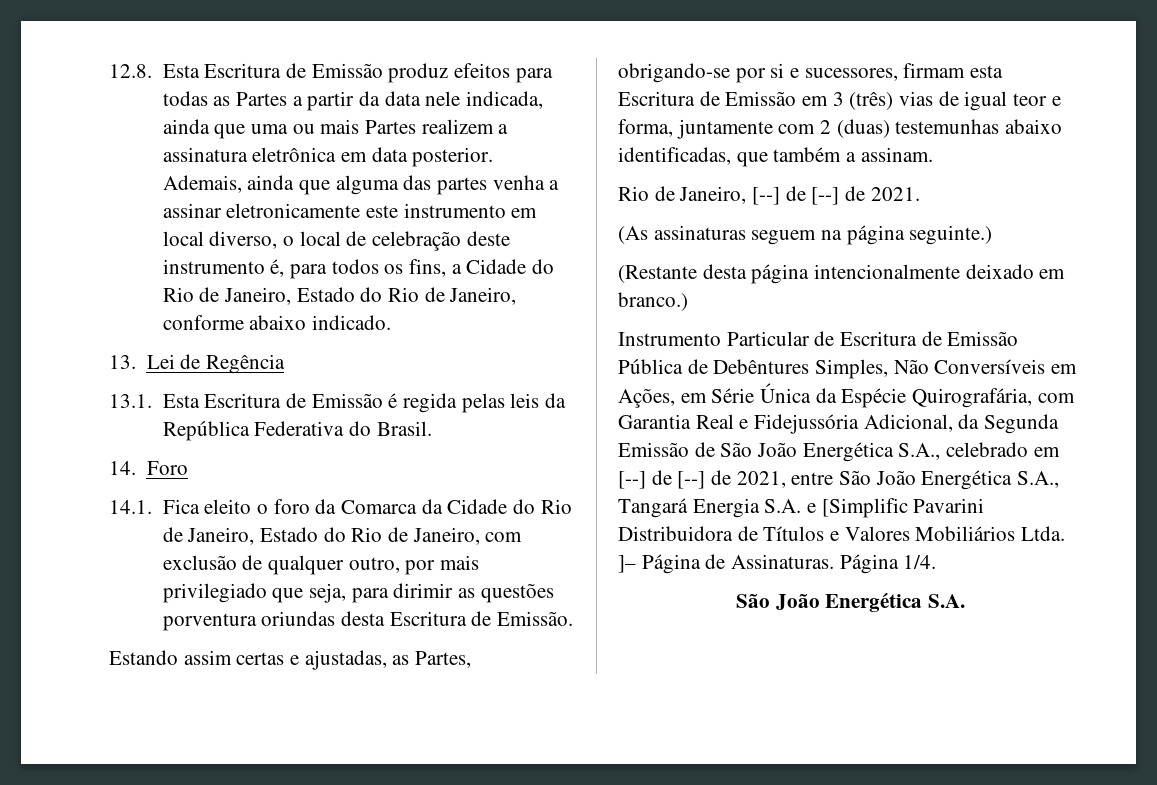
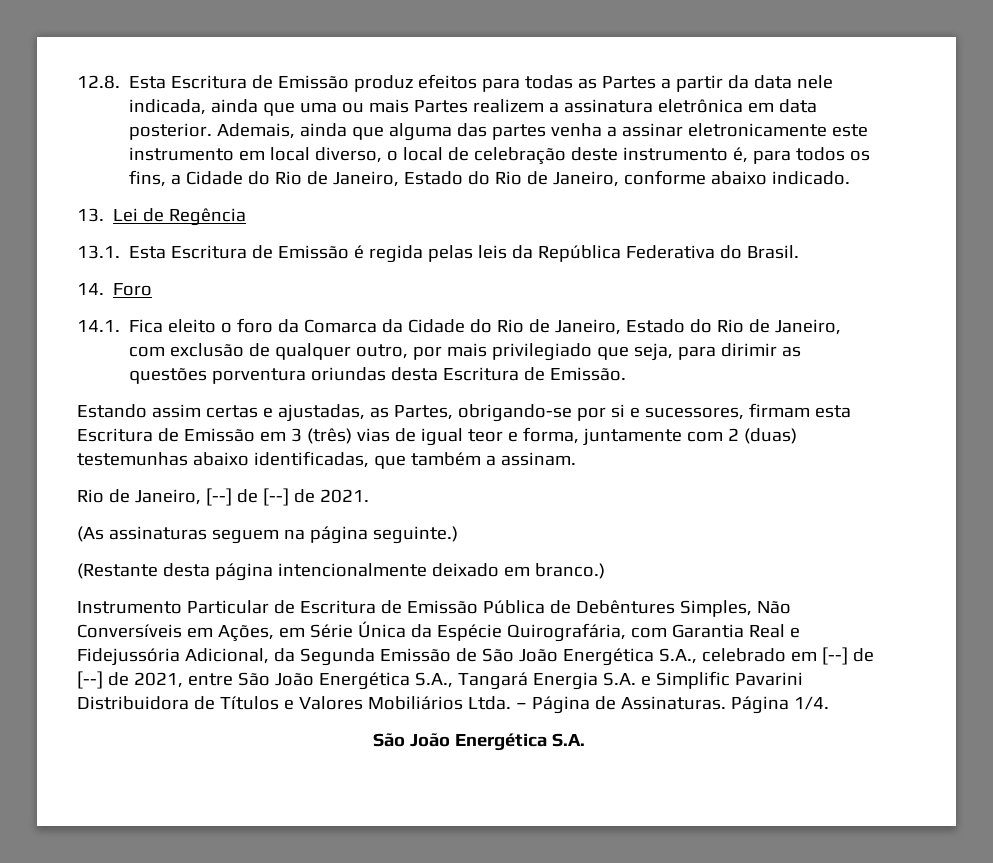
[821,498,908,518] [Simplific -> [655,671,730,689] Simplific
[618,555,636,573] ]– -> [515,703,527,709] –

